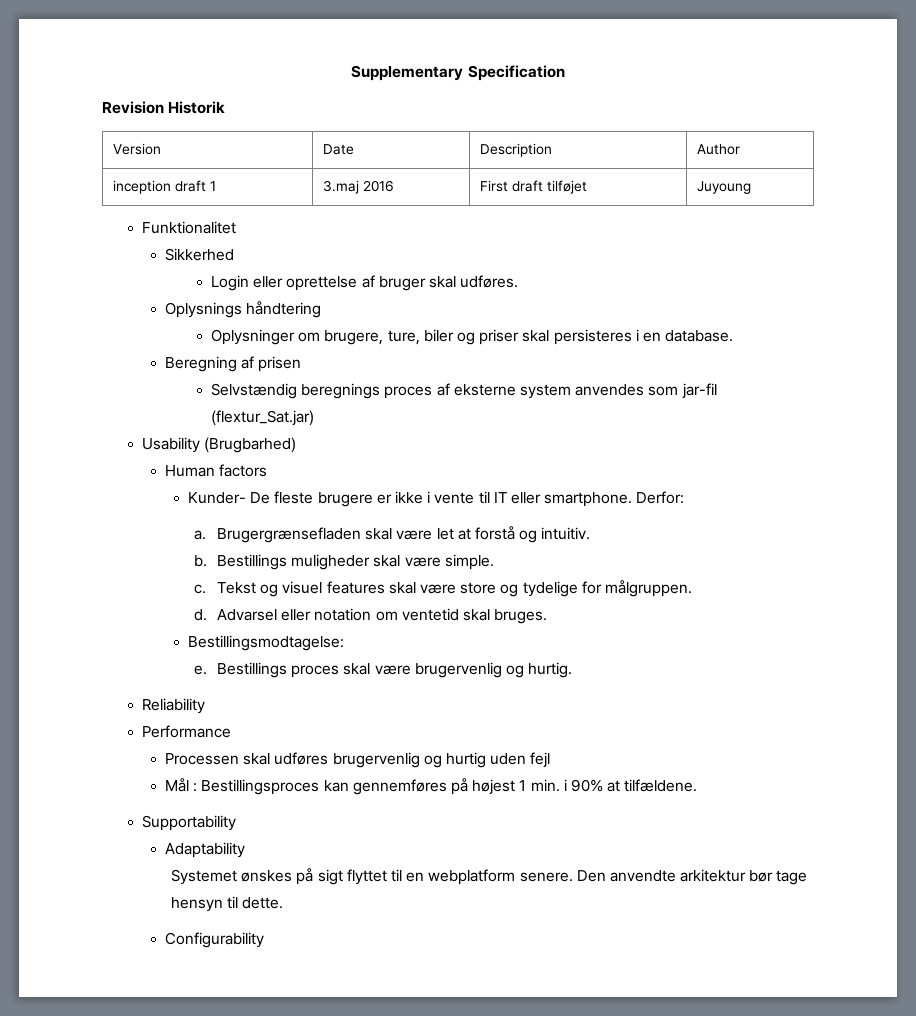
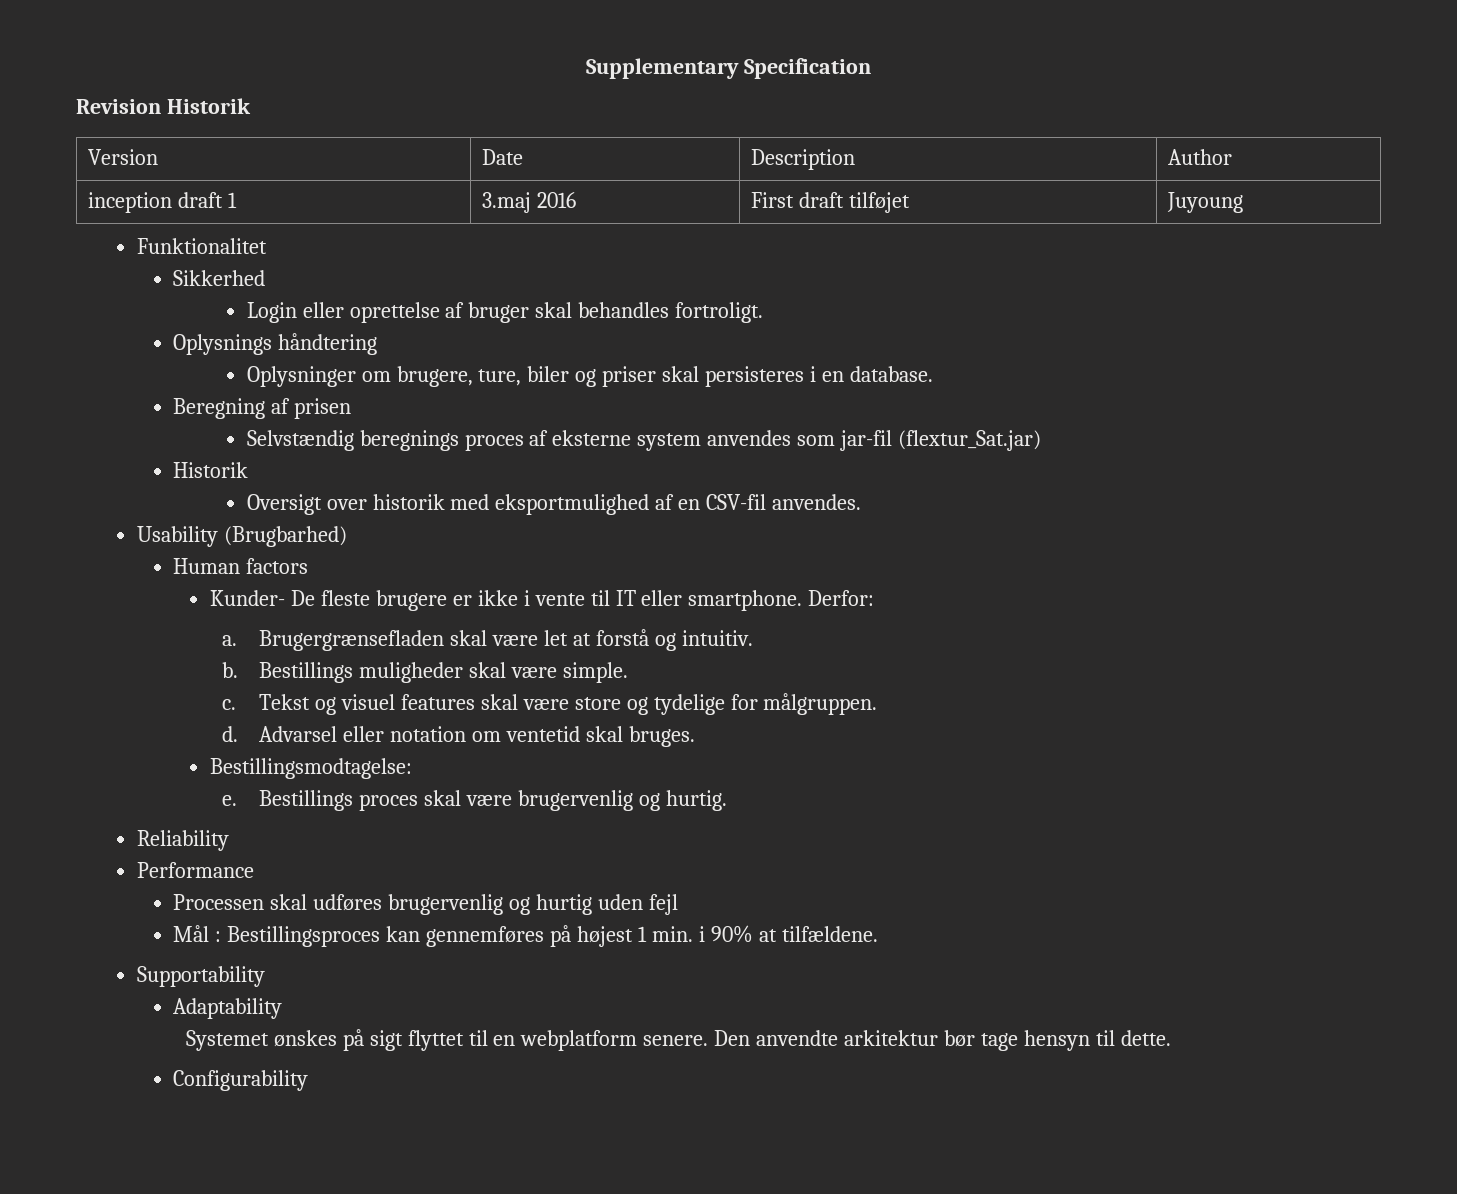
[460,275,519,288] udføres. -> [578,302,764,323] behandles fortroligt.
(315, 418) none -> [173,462,249,478] [246,494,862,515] // Historik // Oversigt over historik med eksportmulighed af en CSV-fil anvendes.

